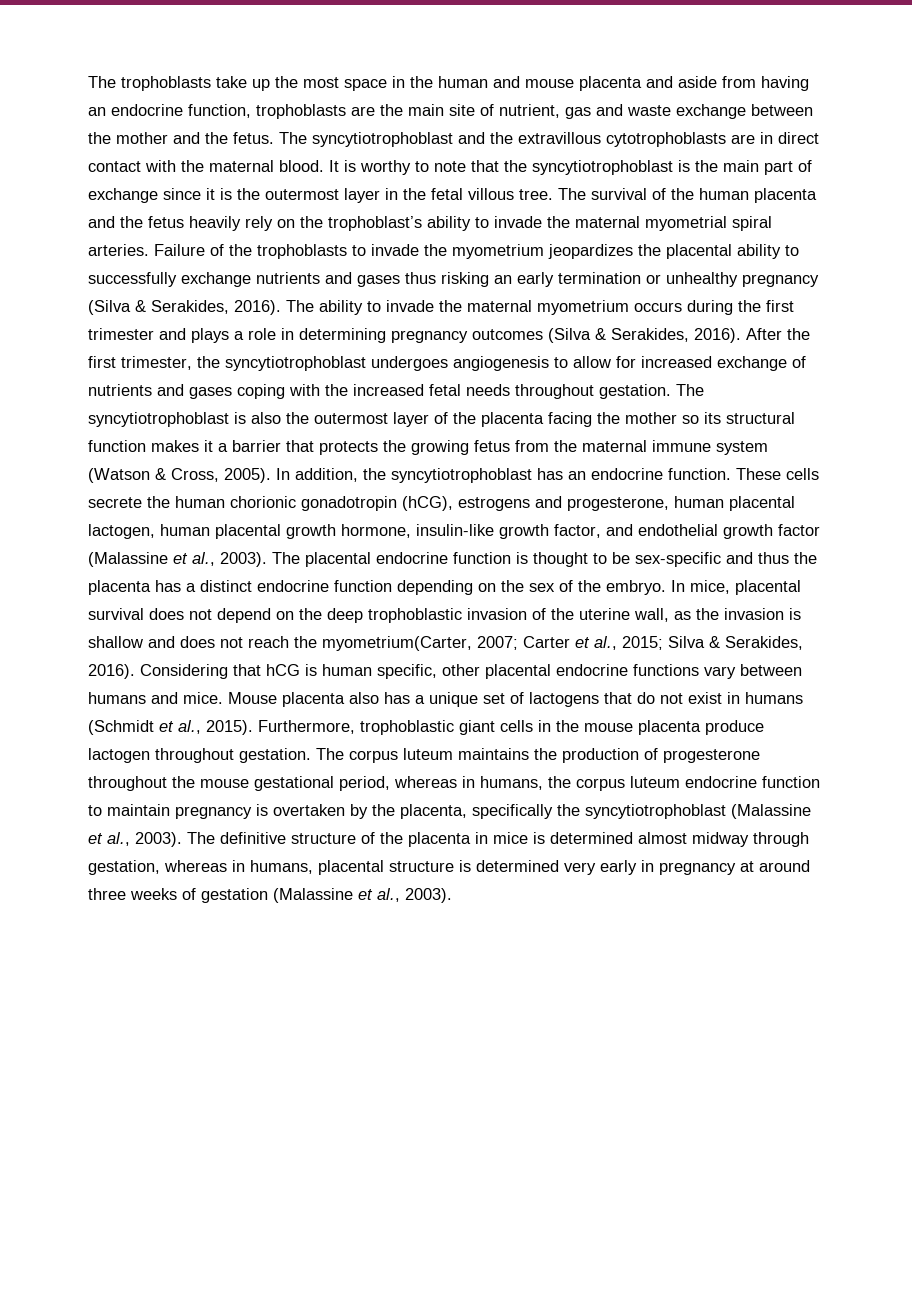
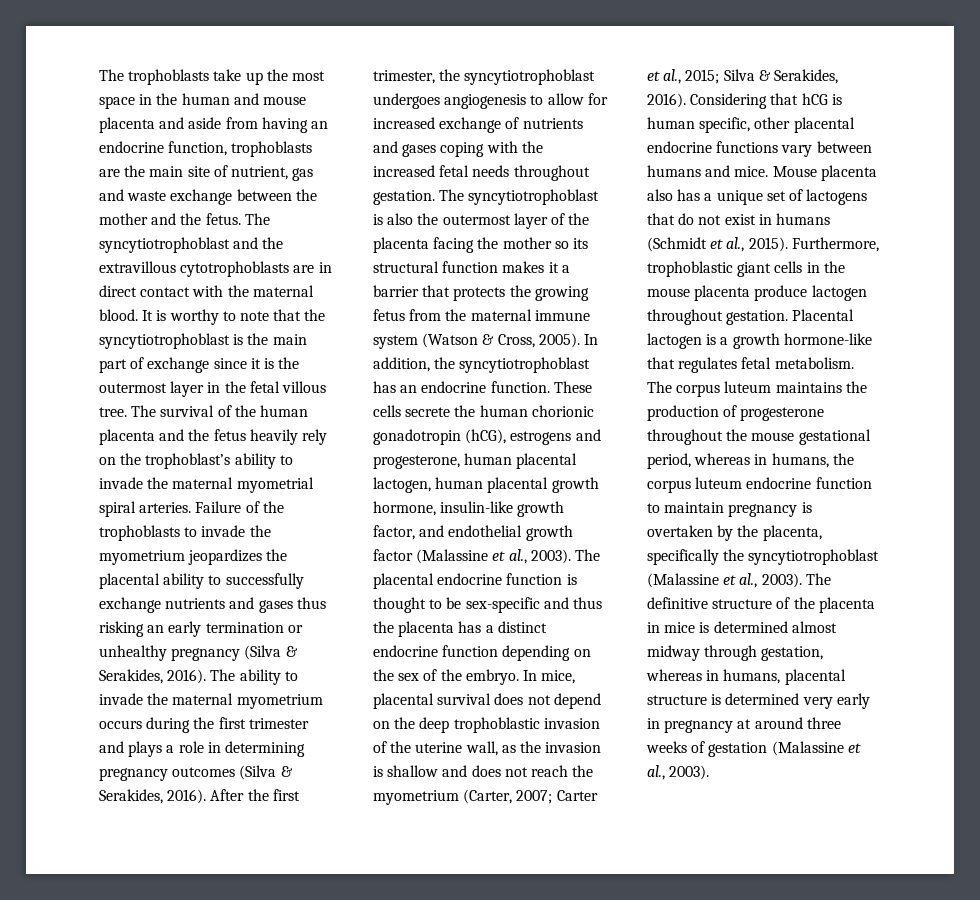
[322,636,472,651] myometrium(Carter, -> [373,789,513,805] myometrium (Carter,
(311, 755) none -> [792,309,855,321] [647,333,872,349] [647,357,854,373] Placental lactogen is a growth hormone-like that regulates fetal metabolism.

